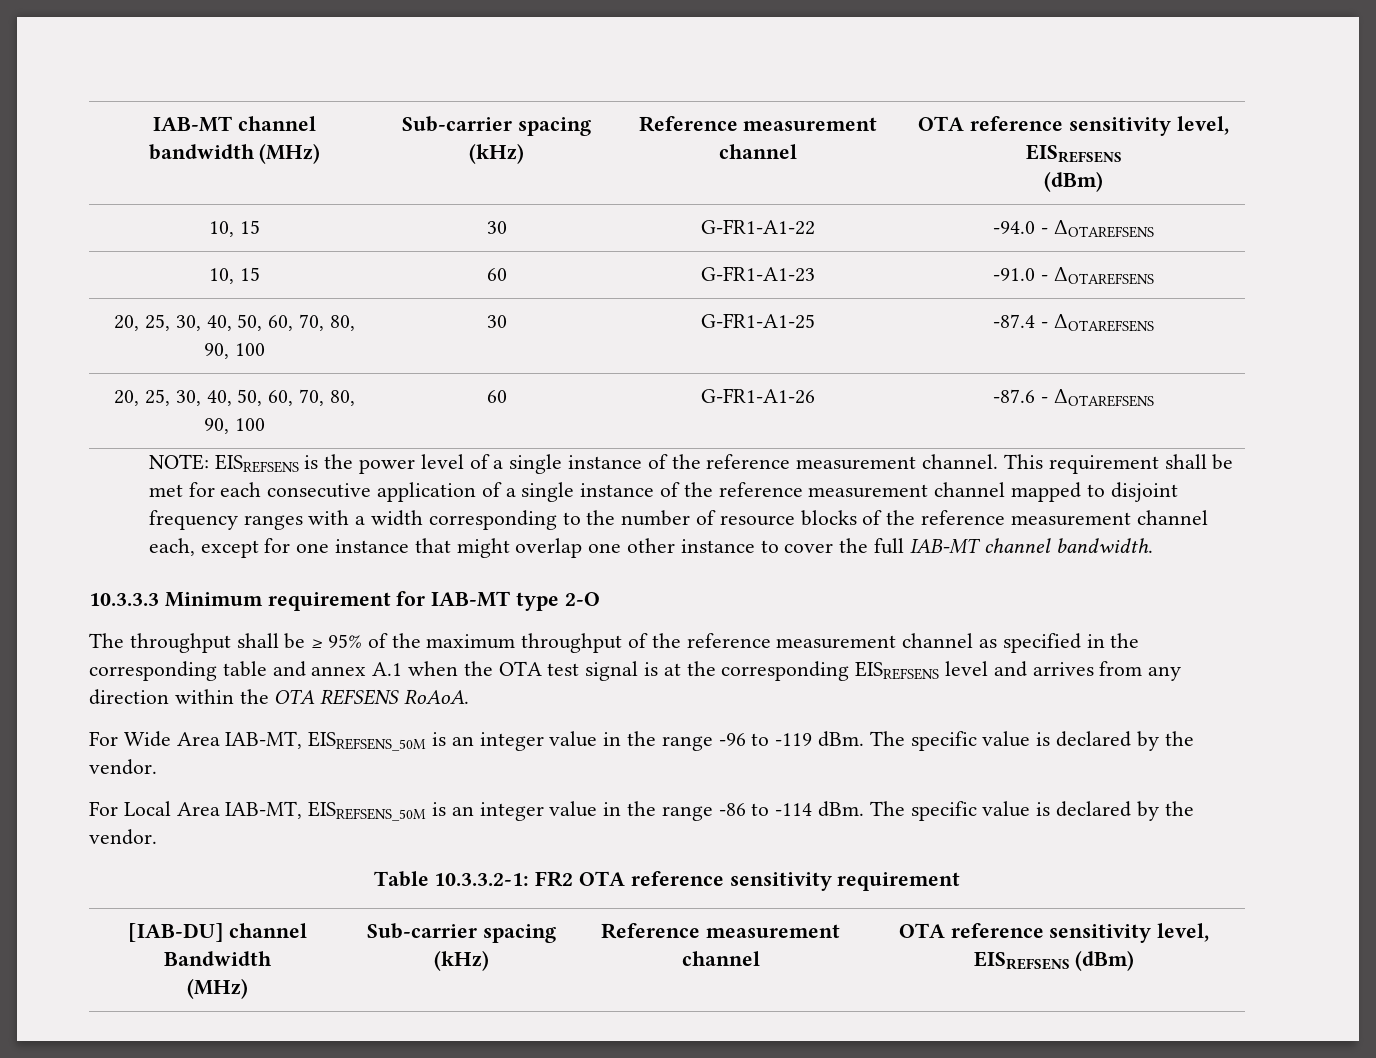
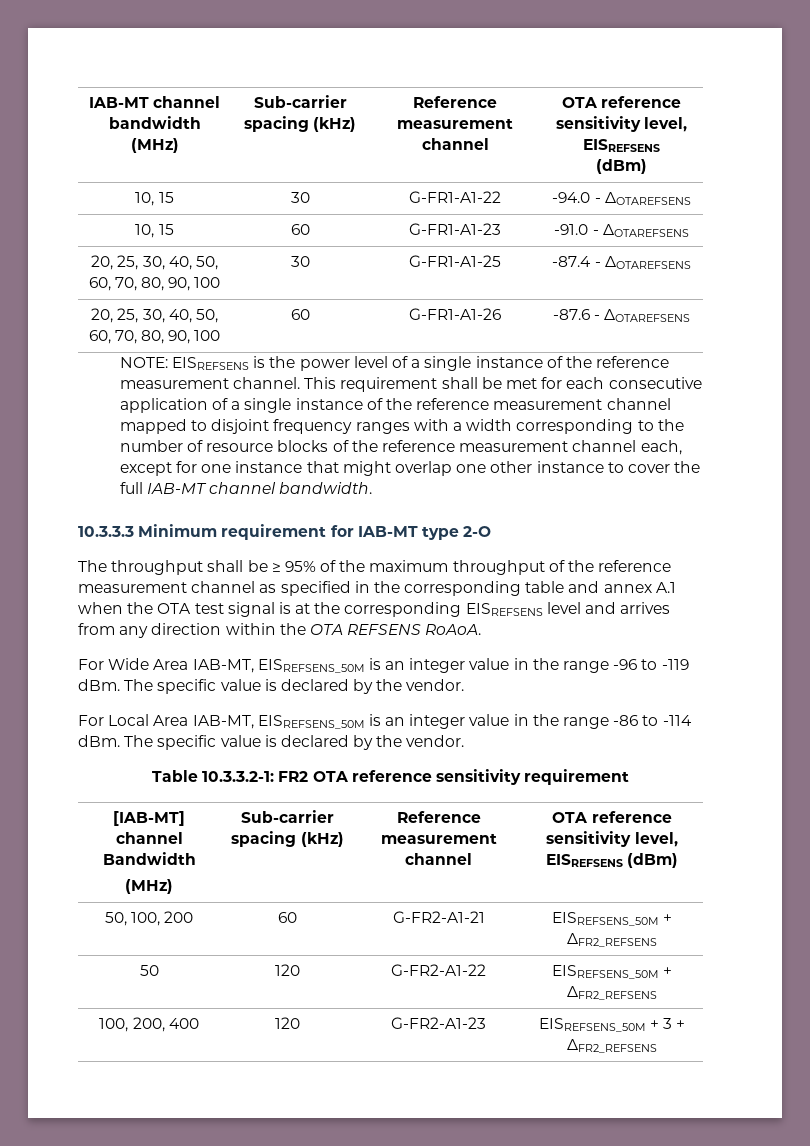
[127,923,224,942] [IAB-DU] -> [113,811,185,826] [IAB-MT]
(1135, 960) none -> [104,911,194,926] [278,912,297,923] [392,911,485,923] [551,912,673,926] [567,933,657,947] [139,965,159,976] [275,964,300,976] [391,964,486,976] [551,965,673,979] [567,986,657,1000] [99,1017,199,1032] [275,1017,300,1029] [391,1017,486,1029] [538,1018,686,1032] [567,1039,657,1053] // 50, 100, 200 | 60 | G-FR2-A1-21 | EISREFSENS_50M + ΔFR2_REFSENS // 50 | 120 | G-FR2-A1-22 | EISREFSENS_50M + ΔFR2_REFSENS // 100, 200, 400 | 120 | G-FR2-A1-23 | EISREFSENS_50M + 3 + ΔFR2_REFSENS

